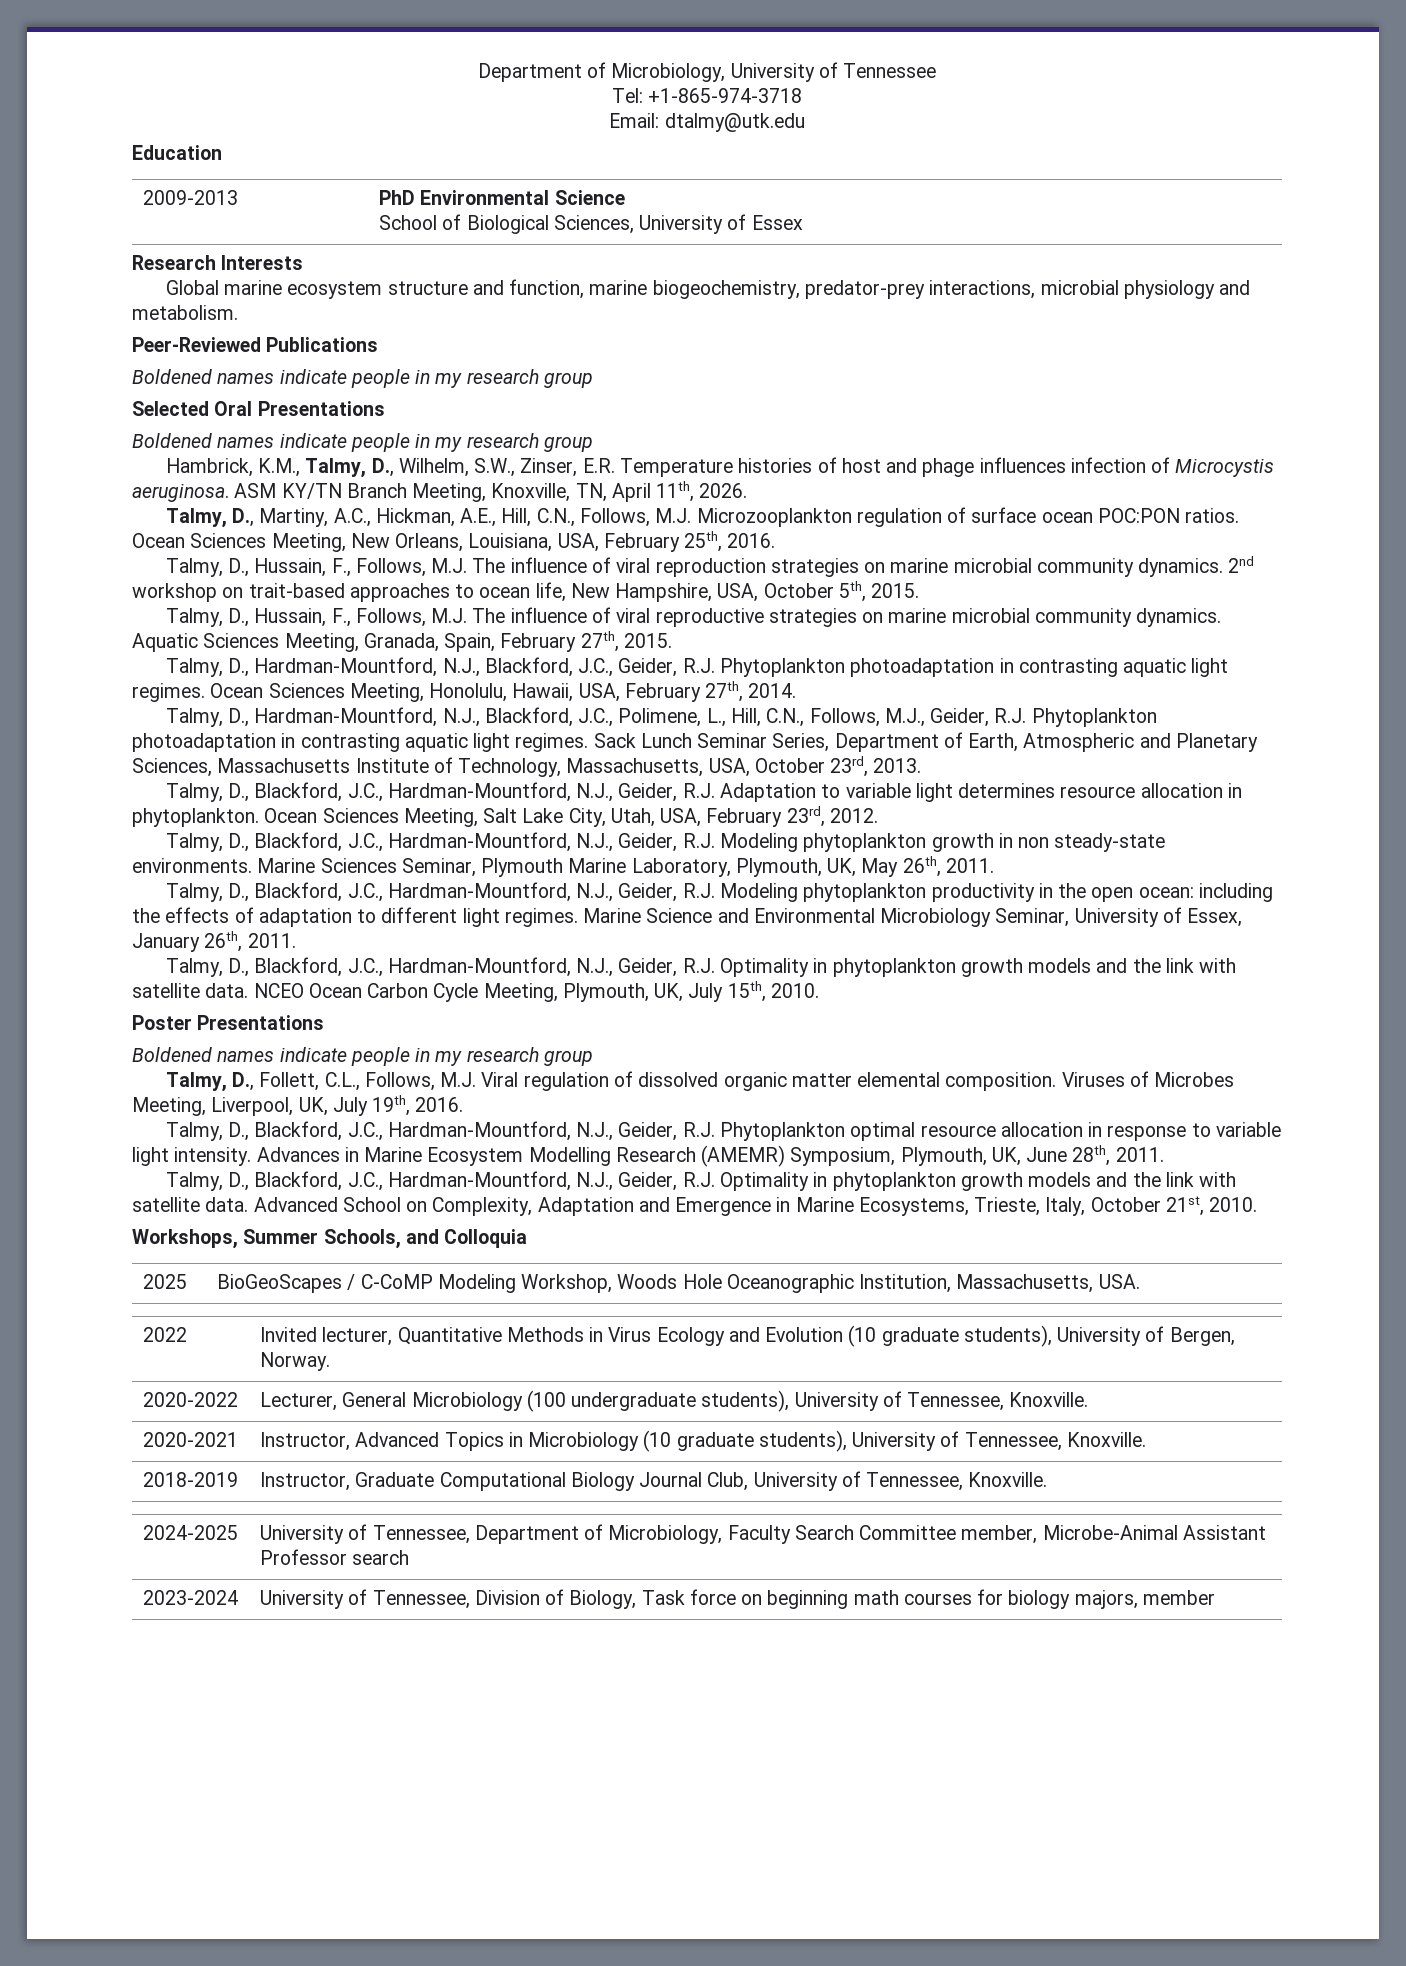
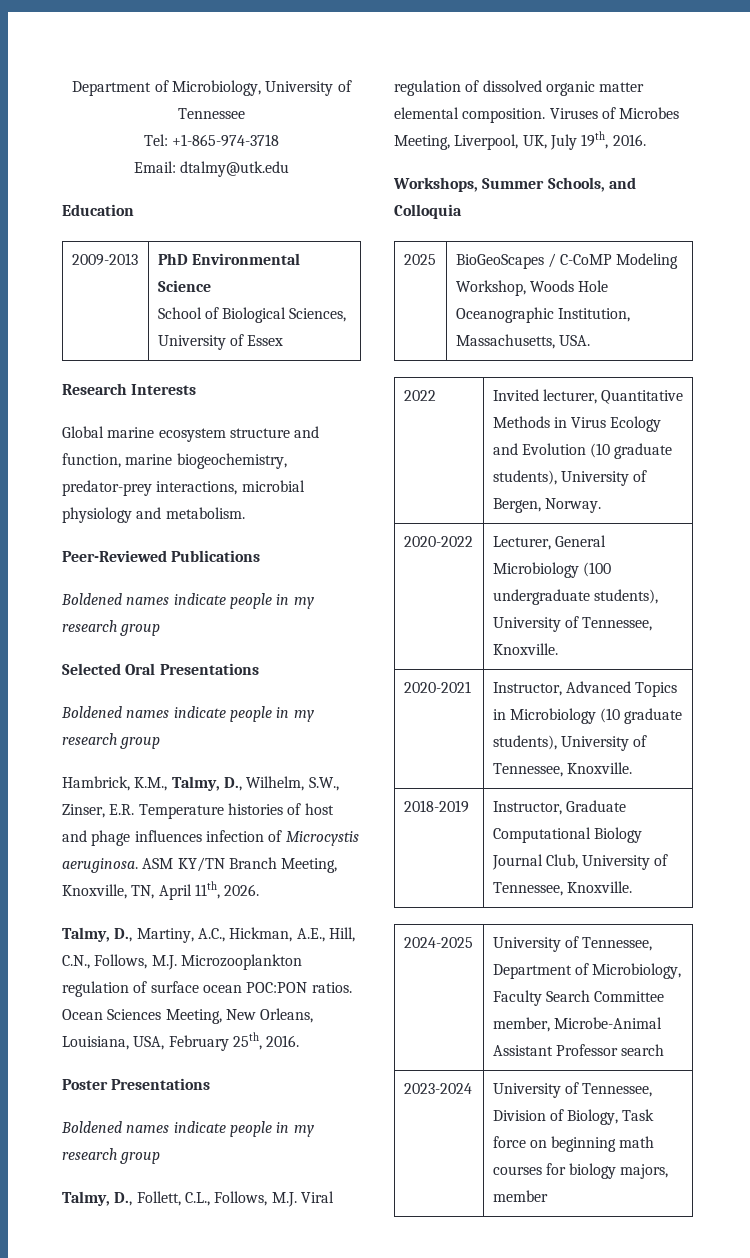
[165,556,1255,577] [132,581,920,602] [165,607,1222,627] [132,631,672,652] [165,657,1229,677] [132,681,797,702] [165,707,1157,727] [132,732,1258,752] [132,756,922,777] [165,782,1242,802] [132,806,878,827] [165,832,1166,852] [132,856,994,877] [165,882,1273,902] [132,907,1243,927] [132,931,296,952] [165,957,1237,977] [132,981,819,1002] // Talmy, D., Hussain, F., Follows, M.J. The influence of viral reproduction strategies on marine microbial community dynamics. 2nd workshop on trait-based approaches to ocean life, New Hampshire, USA, October 5th, 2015. // Talmy, D., Hussain, F., Follows, M.J. The influence of viral reproductive strategies on marine microbial community dynamics. Aquatic Sciences Meeting, Granada, Spain, February 27th, 2015. // Talmy, D., Hardman-Mountford, N.J., Blackford, J.C., Geider, R.J. Phytoplankton photoadaptation in contrasting aquatic light regimes. Ocean Sciences Meeting, Honolulu, Hawaii, USA, February 27th, 2014. // Talmy, D., Hardman-Mountford, N.J., Blackford, J.C., Polimene, L., Hill, C.N., Follows, M.J., Geider, R.J. Phytoplankton photoadaptation in contrasting aquatic light regimes. Sack Lunch Seminar Series, Department of Earth, Atmospheric and Planetary Sciences, Massachusetts Institute of Technology, Massachusetts, USA, October 23rd, 2013. // Talmy, D., Blackford, J.C., Hardman-Mountford, N.J., Geider, R.J. Adaptation to variable light determines resource allocation in phytoplankton. Ocean Sciences Meeting, Salt Lake City, Utah, USA, February 23rd, 2012. // Talmy, D., Blackford, J.C., Hardman-Mountford, N.J., Geider, R.J. Modeling phytoplankton growth in non steady-state environments. Marine Sciences Seminar, Plymouth Marine Laboratory, Plymouth, UK, May 26th, 2011. // Talmy, D., Blackford, J.C., Hardman-Mountford, N.J., Geider, R.J. Modeling phytoplankton productivity in the open ocean: including the effects of adaptation to different light regimes. Marine Science and Environmental Microbiology Seminar, University of Essex, January 26th, 2011. // Talmy, D., Blackford, J.C., Hardman-Mountford, N.J., Geider, R.J. Optimality in phytoplankton growth models and the link with satellite data. NCEO Ocean Carbon Cycle Meeting, Plymouth, UK, July 15th, 2010. -> (300, 1041) none
[165,1121,1281,1141] [132,1145,1164,1167] [165,1171,1237,1191] [132,1196,1258,1216] // Talmy, D., Blackford, J.C., Hardman-Mountford, N.J., Geider, R.J. Phytoplankton optimal resource allocation in response to variable light intensity. Advances in Marine Ecosystem Modelling Research (AMEMR) Symposium, Plymouth, UK, June 28th, 2011. // Talmy, D., Blackford, J.C., Hardman-Mountford, N.J., Geider, R.J. Optimality in phytoplankton growth models and the link with satellite data. Advanced School on Complexity, Adaptation and Emergence in Marine Ecosystems, Trieste, Italy, October 21st, 2010. -> (646, 140) none

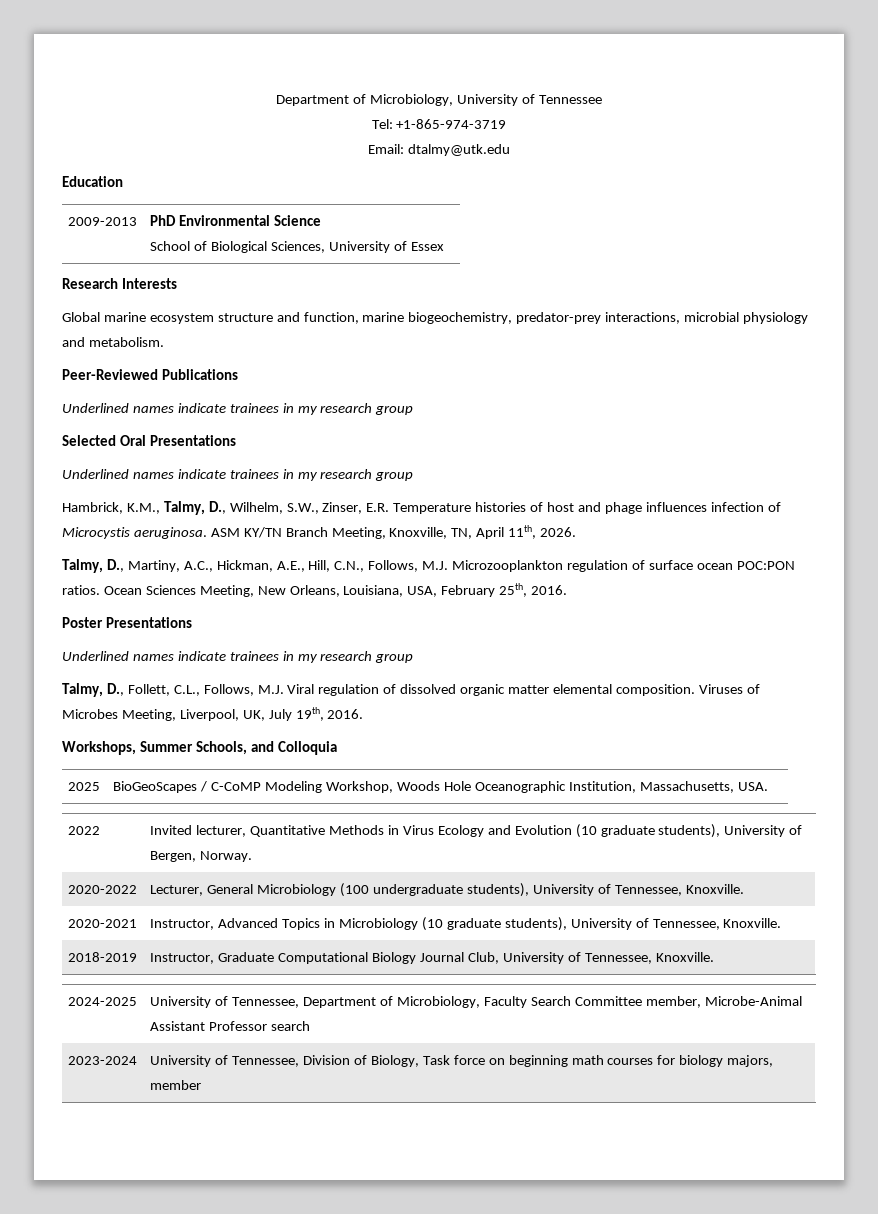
[172,134,280,147] +1-865-974-3718 -> [396,119,507,129] +1-865-974-3719
[61,593,272,609] Boldened names indicate people -> [62,403,279,413] Underlined names indicate trainees
[61,706,272,722] Boldened names indicate people -> [62,469,279,479] Underlined names indicate trainees
[61,1121,272,1137] Boldened names indicate people -> [62,651,279,661] Underlined names indicate trainees

